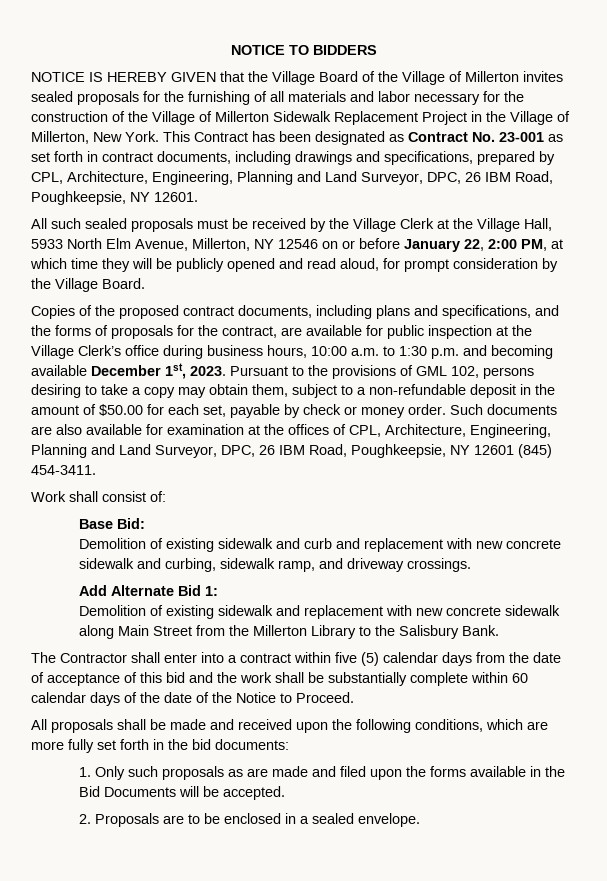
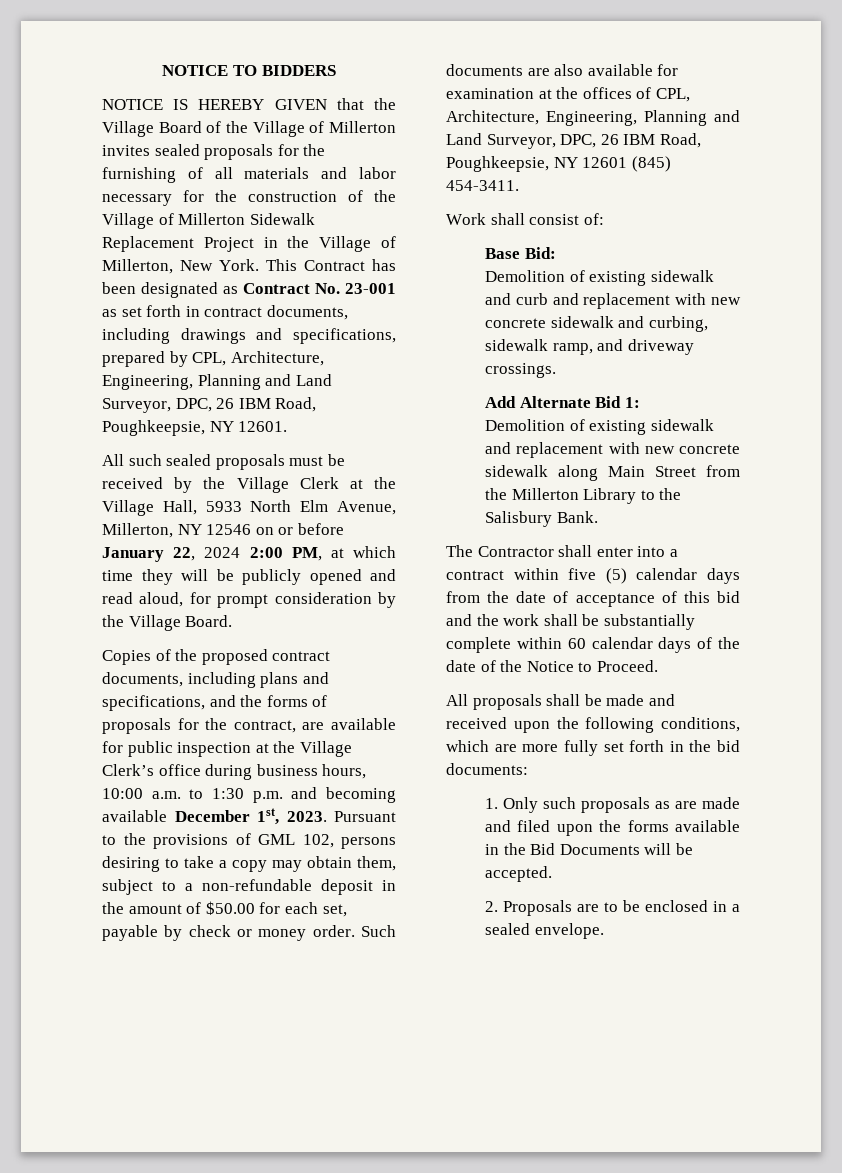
(484, 245) none -> [204,547,241,558] 2024

